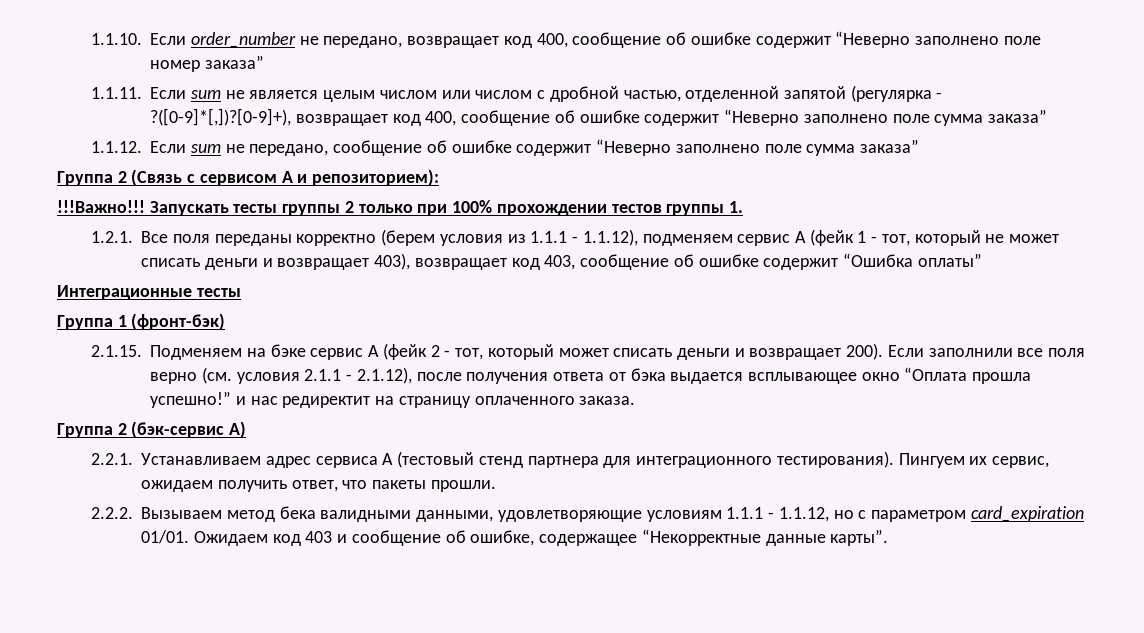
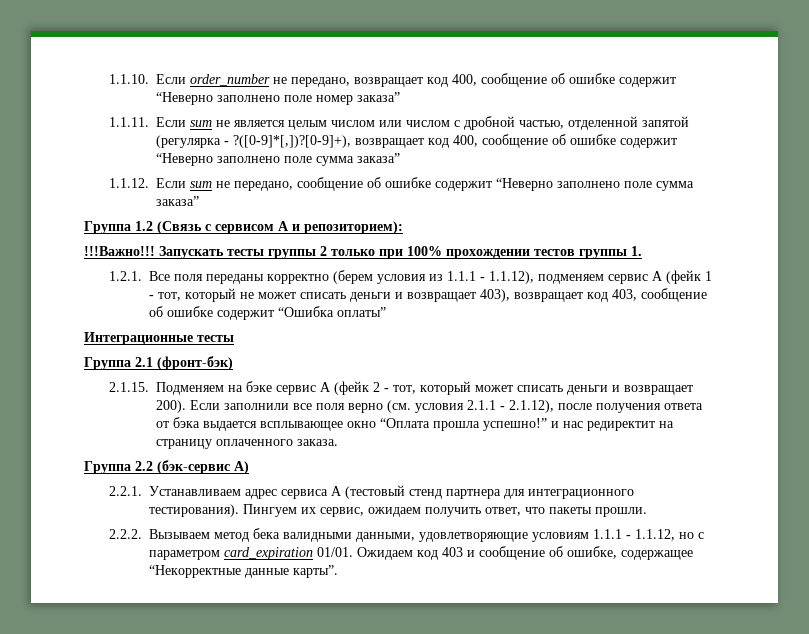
[117,171,127,183] 2 -> [135,221,153,231] 1.2
[117,315,127,327] 1 -> [135,357,153,367] 2.1
[117,423,127,435] 2 -> [135,461,153,471] 2.2

